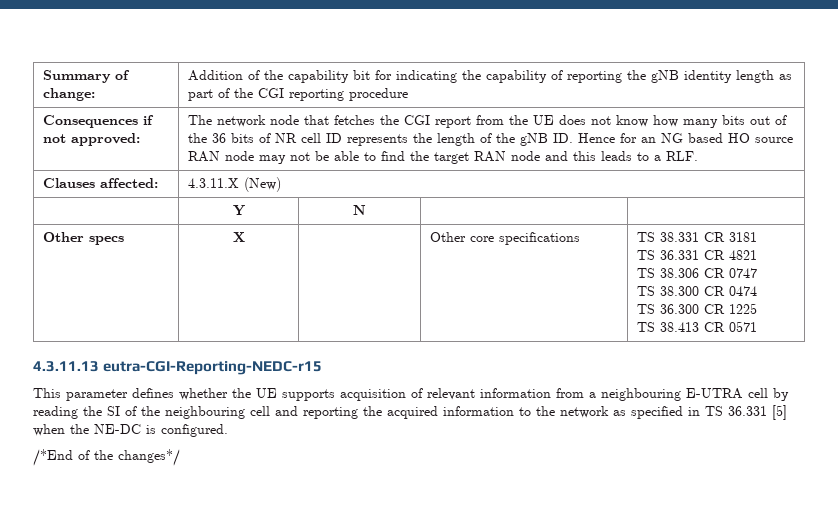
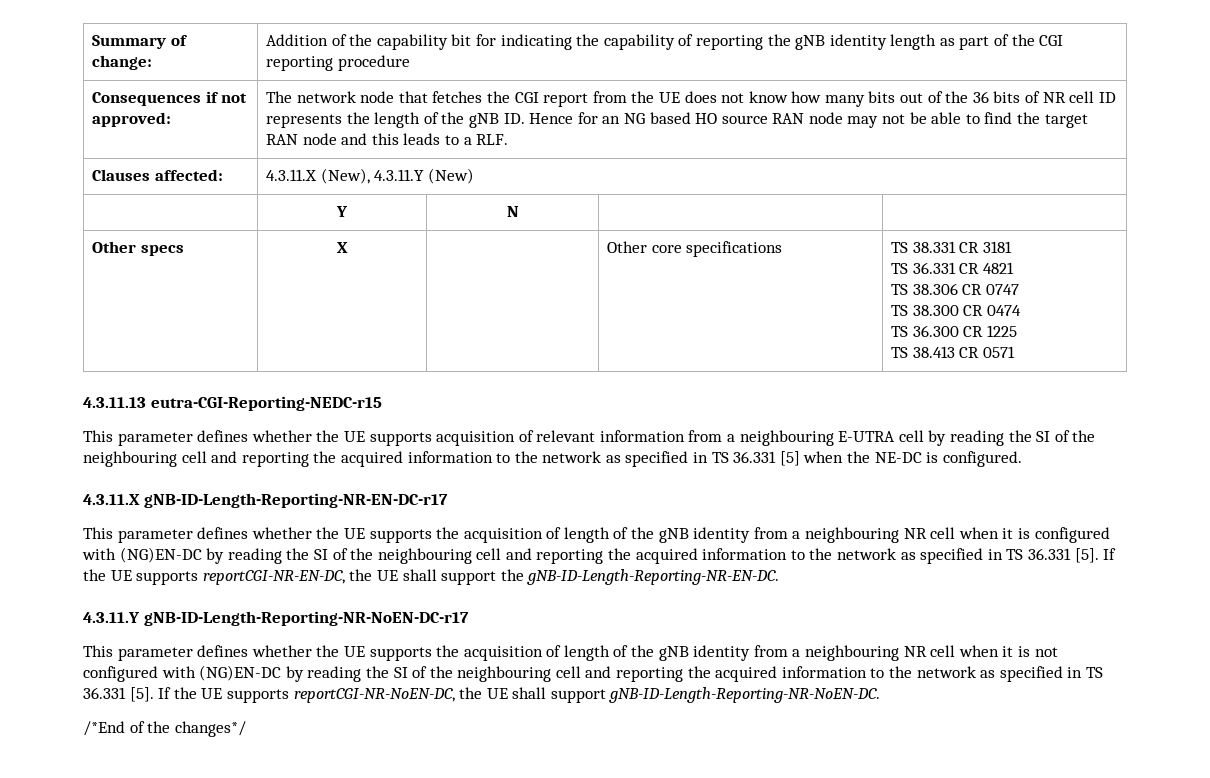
(239, 183) none -> [320,168,425,184] (New), 4.3.11.Y
(228, 430) none -> [83,493,448,508] [83,527,1110,543] [82,547,1117,564] [83,569,780,585] [83,611,469,626] [83,645,1058,661] [83,665,1103,682] [83,687,881,703] // 4.3.11.X gNB-ID-Length-Reporting-NR-EN-DC-r17 // This parameter defines whether the UE supports the acquisition of length of the gNB identity from a neighbouring NR cell when it is configured with (NG)EN-DC by reading the SI of the neighbouring cell and reporting the acquired information to the network as specified in TS 36.331 [5]. If the UE supports reportCGI-NR-EN-DC, the UE shall support the gNB-ID-Length-Reporting-NR-EN-DC. // 4.3.11.Y gNB-ID-Length-Reporting-NR-NoEN-DC-r17 // This parameter defines whether the UE supports the acquisition of length of the gNB identity from a neighbouring NR cell when it is not configured with (NG)EN-DC by reading the SI of the neighbouring cell and reporting the acquired information to the network as specified in TS 36.331 [5]. If the UE supports reportCGI-NR-NoEN-DC, the UE shall support gNB-ID-Length-Reporting-NR-NoEN-DC.

